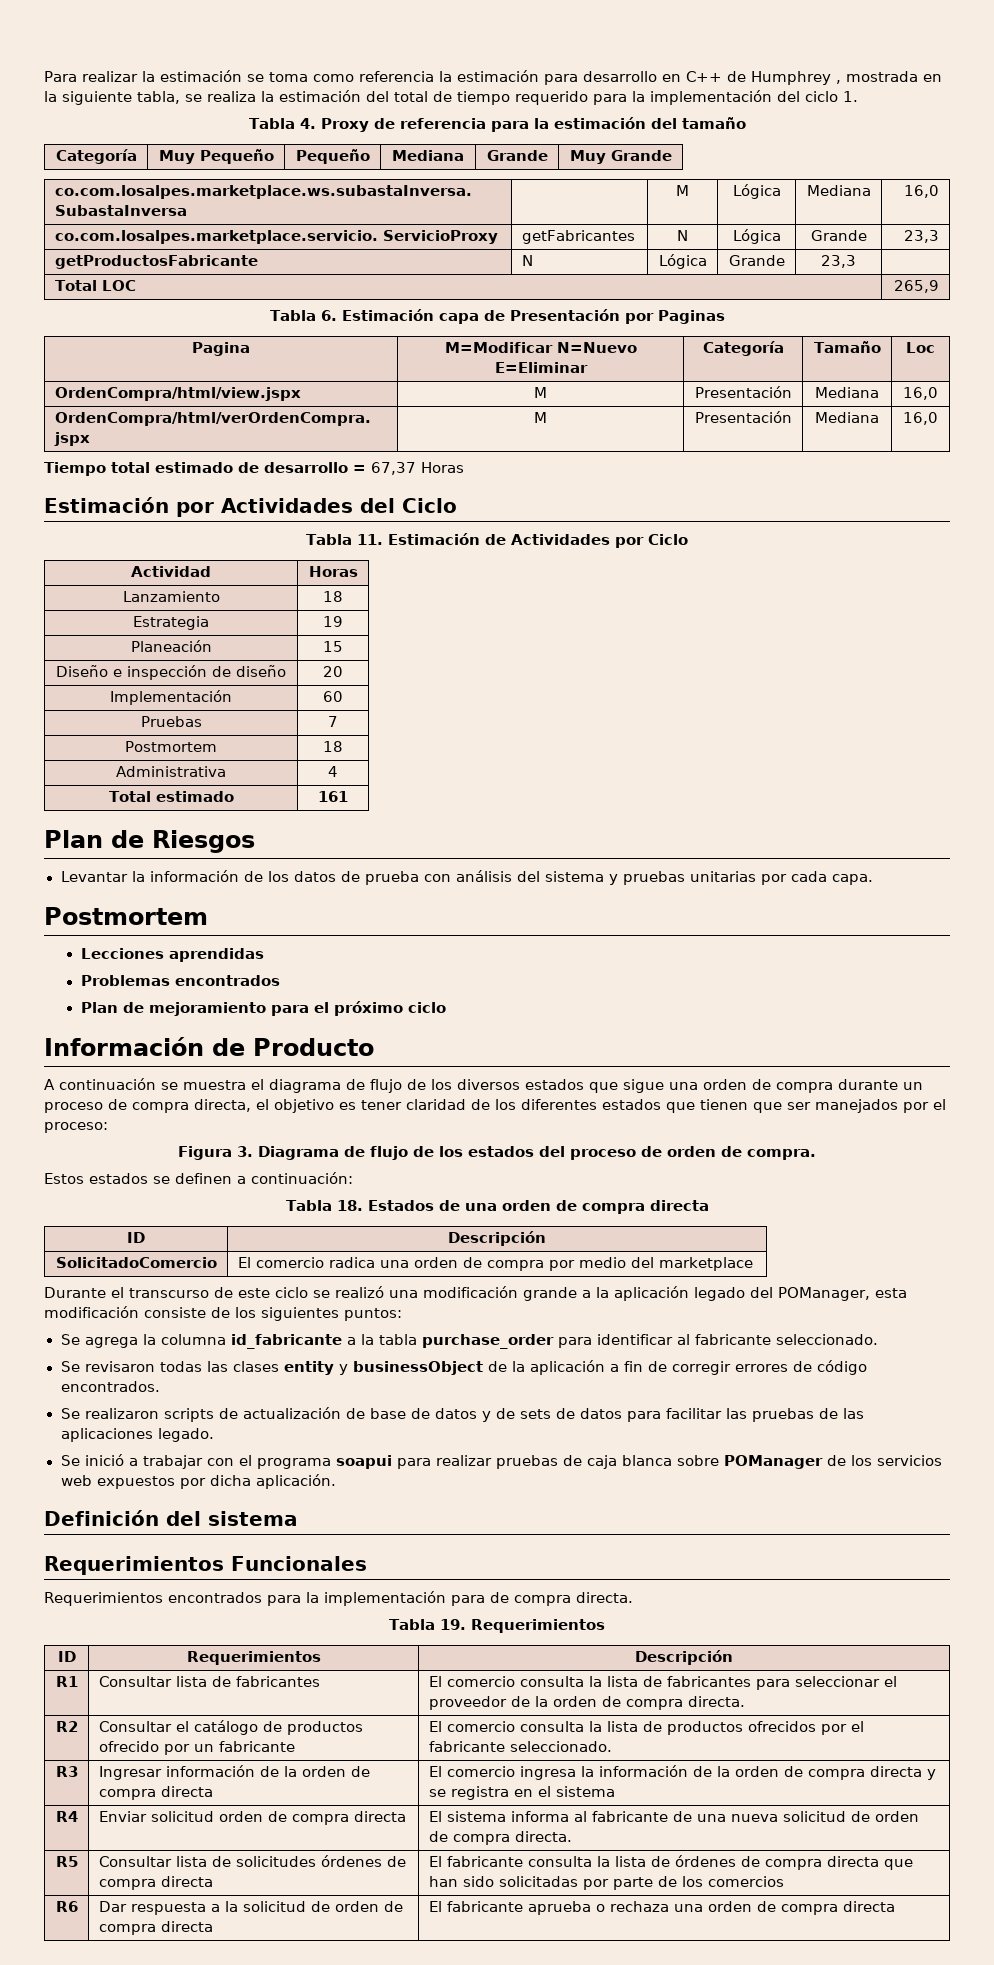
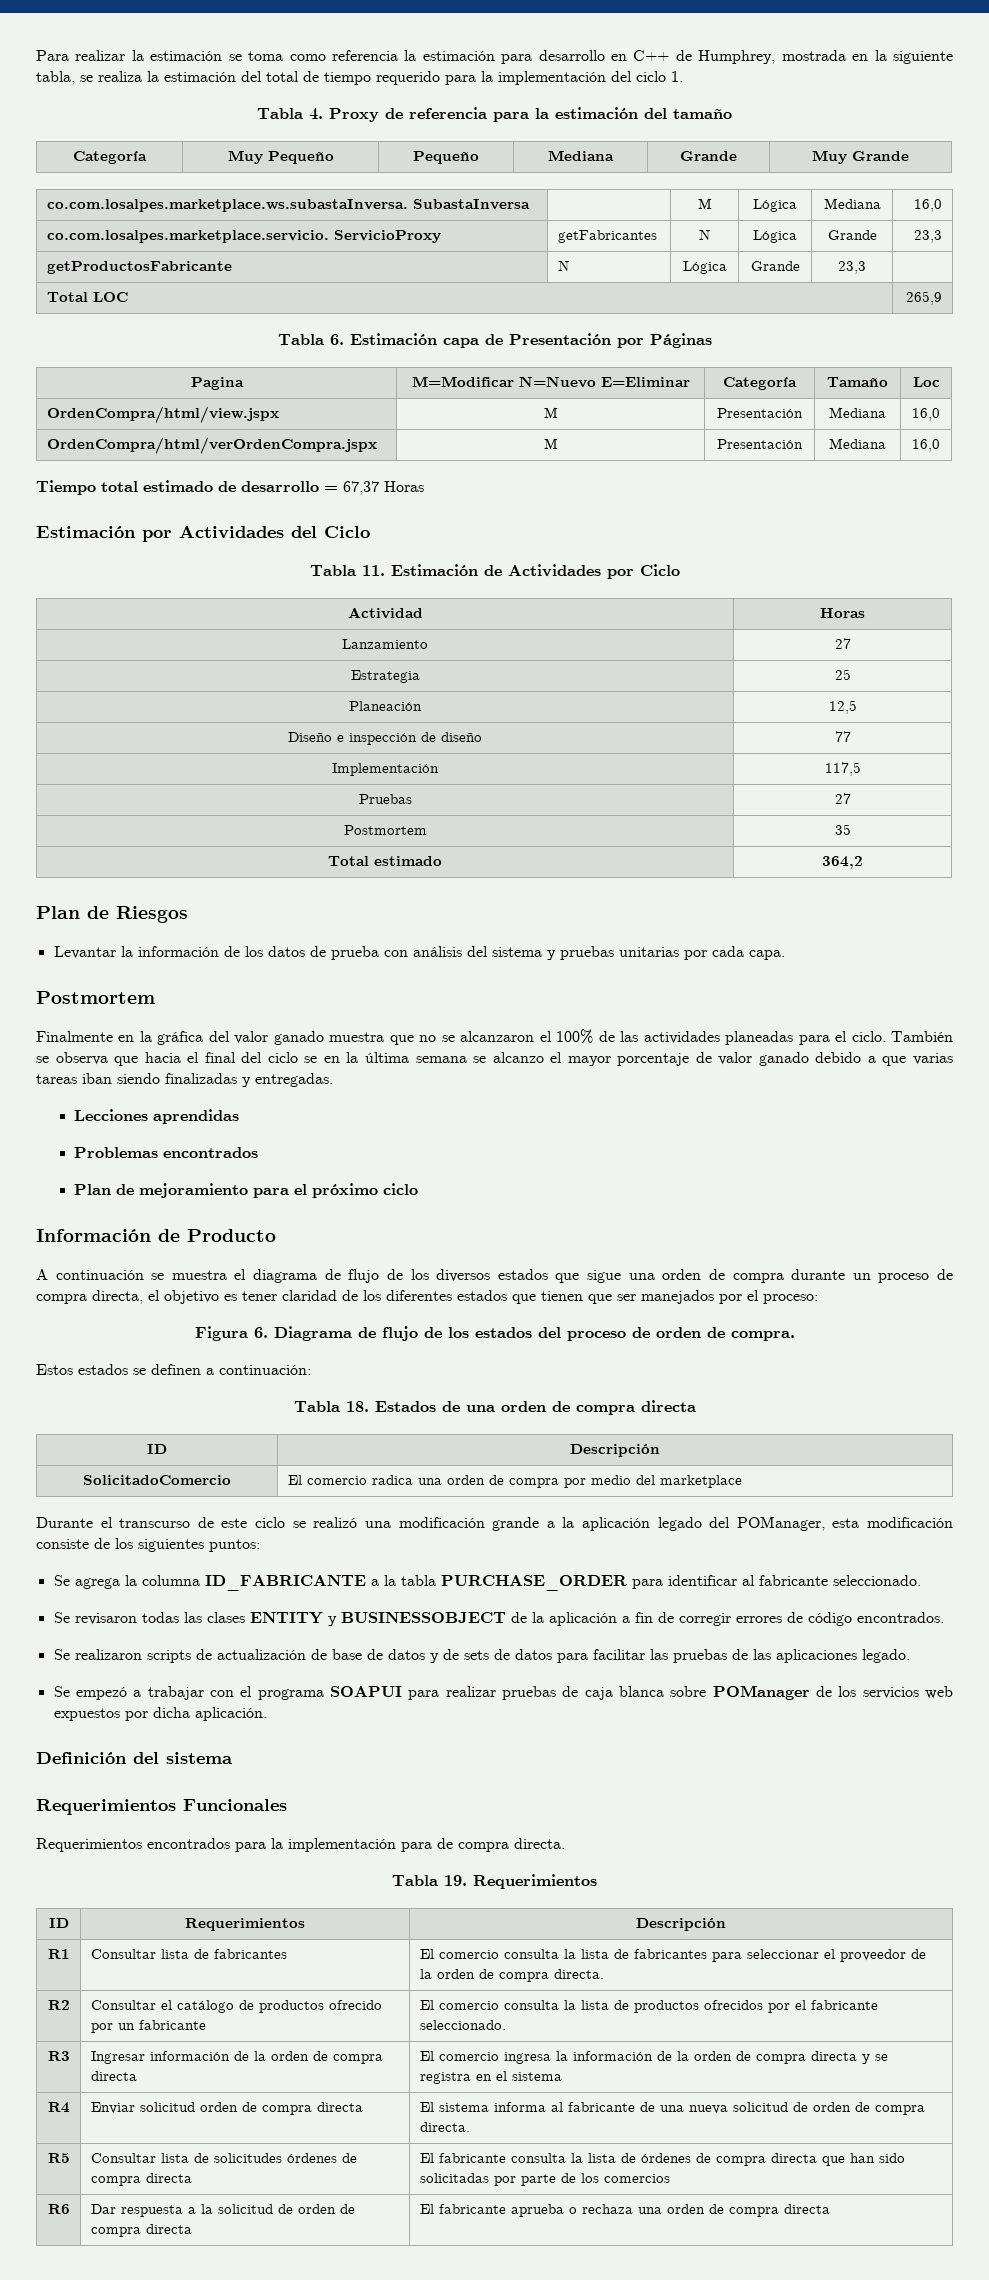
[751,71,841,85] Humphrey , -> [698,50,776,64] Humphrey,
[657,310,725,324] Paginas -> [649,333,712,348] Páginas
[323,591,343,602] 18 -> [834,638,851,649] 27
[323,616,343,627] 19 -> [834,669,851,680] 25
[323,641,343,652] 15 -> [828,700,857,714] 12,5
[323,666,343,677] 20 -> [834,731,851,742] 77
[323,691,343,702] 60 -> [824,762,861,776] 117,5
[328,716,338,727] 7 -> [834,793,851,804] 27
[323,741,343,752] [116,766,226,777] [328,766,338,777] 18 // Administrativa | 4 -> [834,824,851,835] 35
[318,791,348,802] 161 -> [822,856,863,869] 364,2
(208, 916) none -> [36,1029,954,1045] [36,1052,953,1066] [36,1073,333,1087] // Finalmente en la gráfica del valor ganado muestra que no se alcanzaron el 100% de las actividades planeadas para el ciclo. También se observa que hacia el final del ciclo se en la última semana se alcanzo el mayor porcentaje de valor ganado debido a que varias tareas iban siendo finalizadas y entregadas.
[237,1146,253,1157] 3. -> [253,1327,268,1338] 6.
[230,1334,342,1349] id_fabricante -> [204,1575,366,1591] ID_FABRICANTE
[421,1334,554,1349] purchase_order -> [440,1575,627,1591] PURCHASE_ORDER
[283,1361,483,1375] entity y businessObject -> [249,1612,506,1626] ENTITY y BUSINESSOBJECT
[84,1454,124,1466] inició -> [75,1687,127,1700] empezó
[335,1455,392,1469] soapui -> [329,1686,402,1697] SOAPUI

